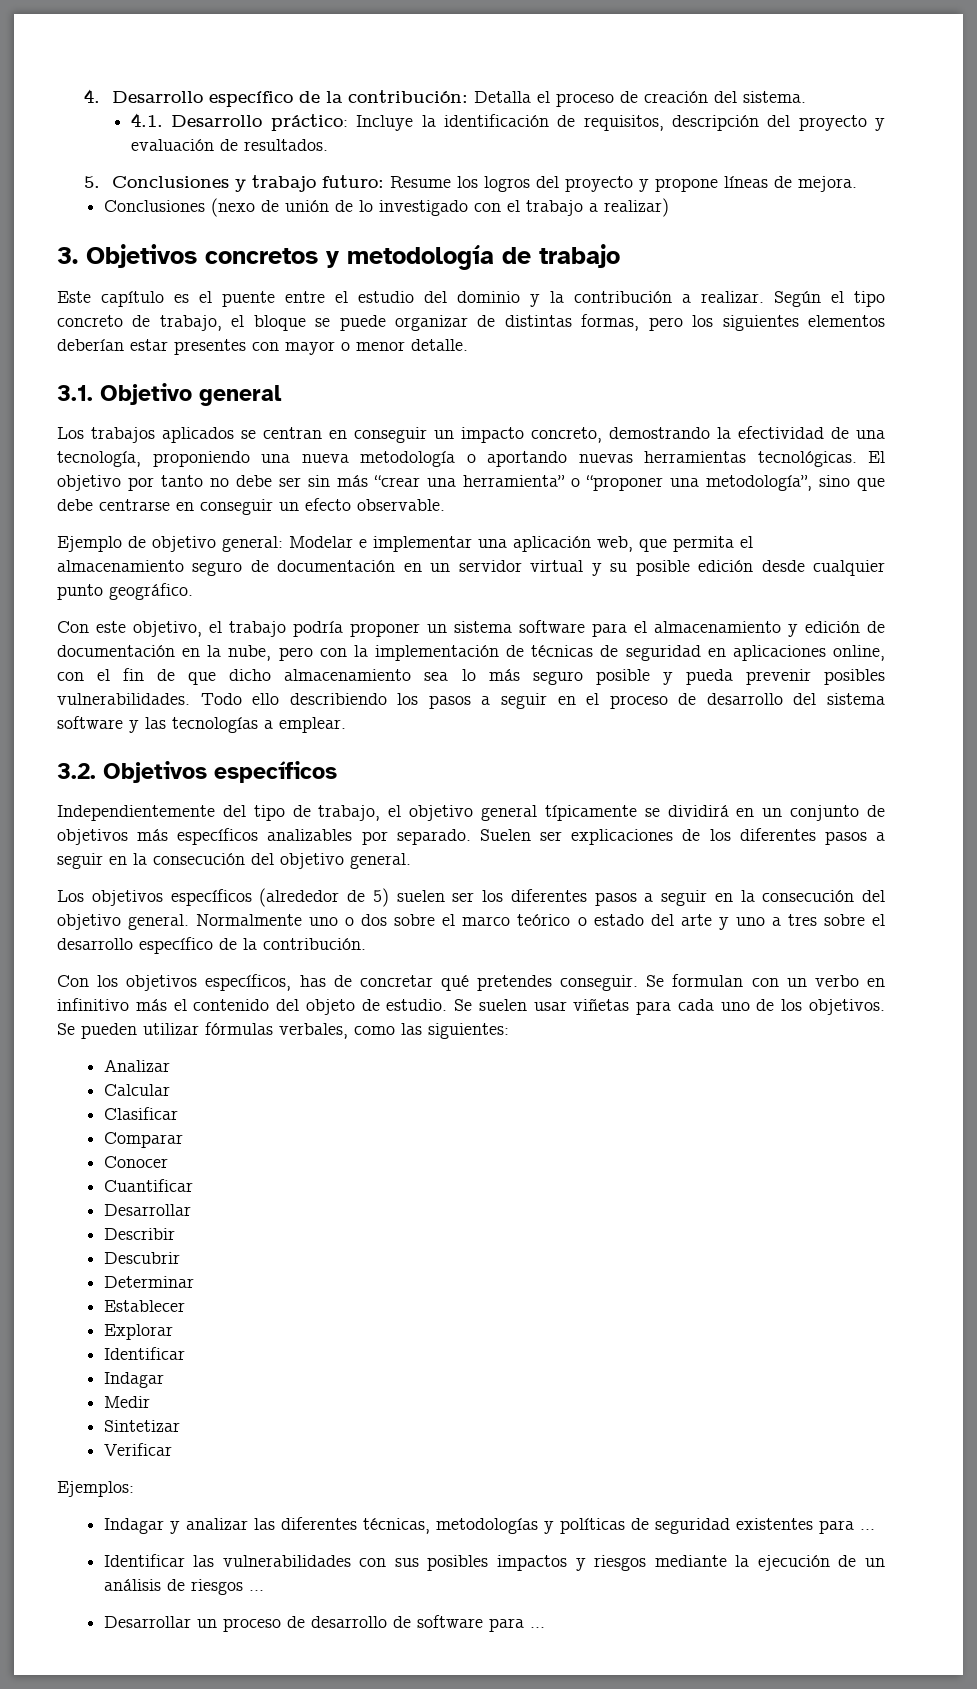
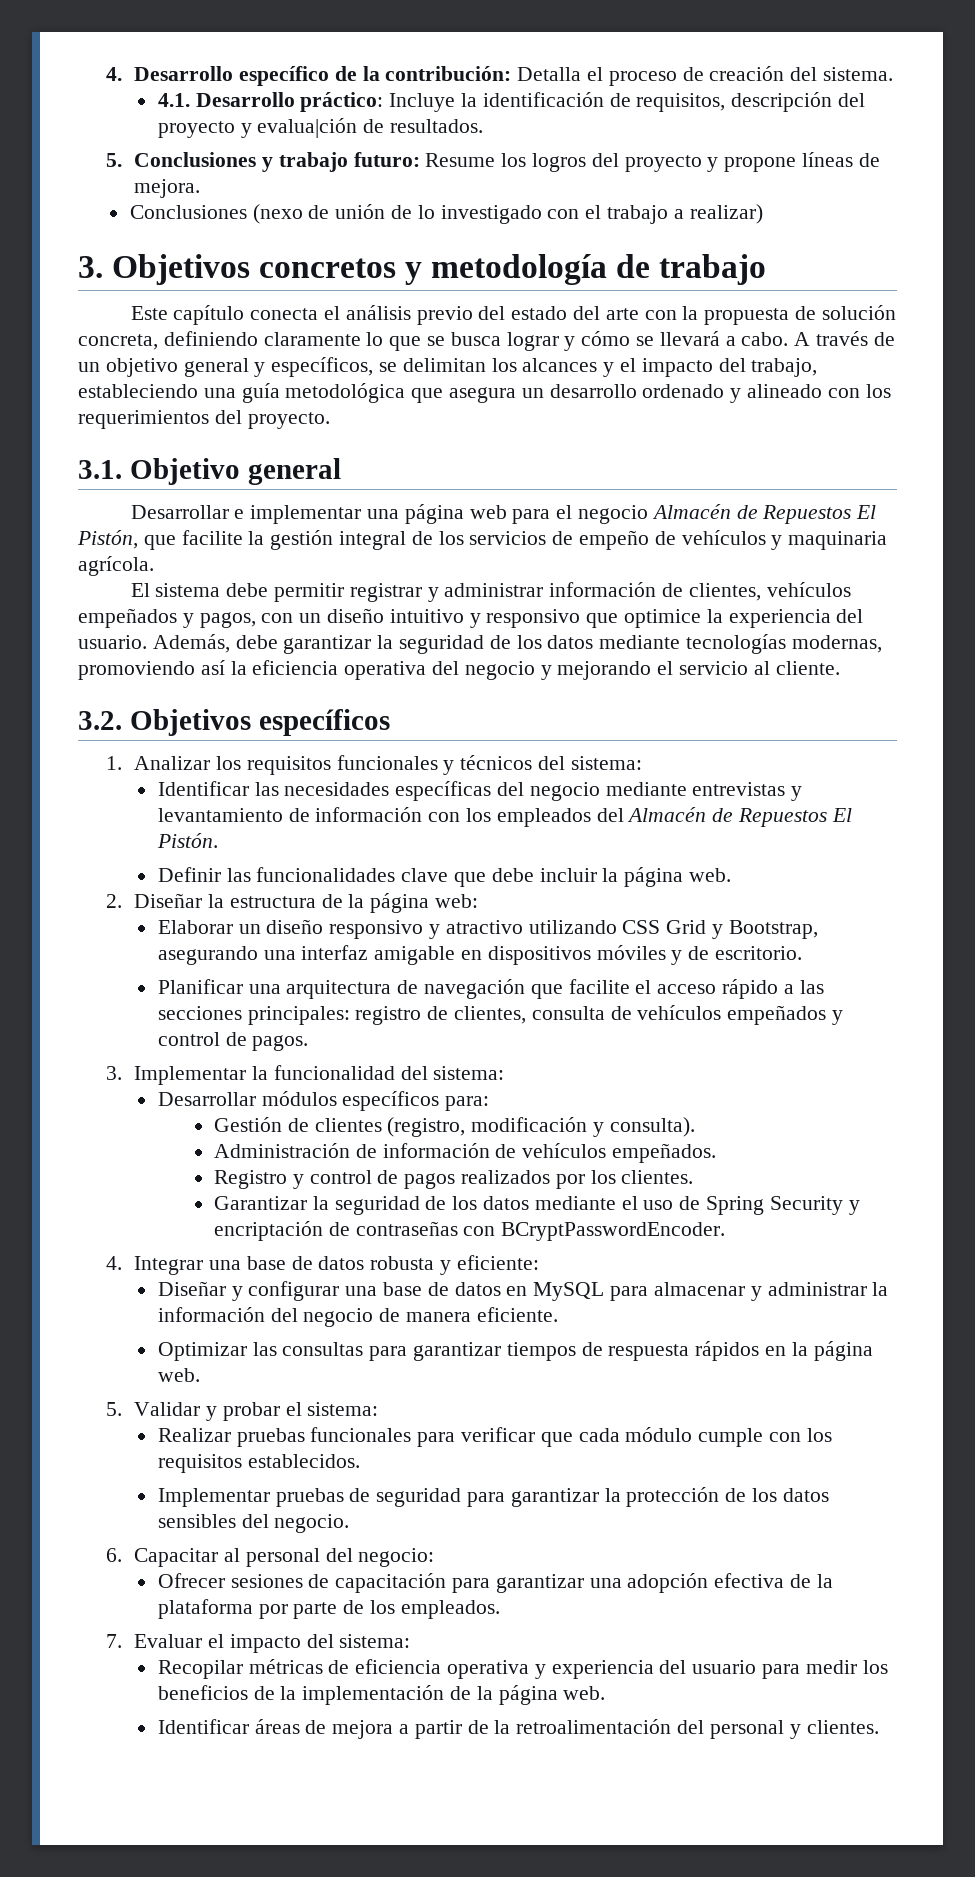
[131,139,215,151] evaluación -> [257,118,358,138] evalua|ción
[174,291,885,307] [57,314,886,331] [57,339,468,355] [57,383,282,406] [57,426,885,443] [57,451,885,467] [57,475,885,491] [57,498,445,515] [57,536,753,552] [57,560,885,576] [57,583,193,600] [57,620,885,637] [57,645,885,661] [57,668,886,685] [57,693,885,709] [57,716,346,733] [57,761,337,783] [57,805,886,821] [57,828,886,845] [57,853,411,869] [57,888,885,907] [57,914,886,930] [57,937,366,954] [57,974,885,991] [57,998,885,1015] [57,1022,509,1039] [103,1059,170,1072] [103,1084,170,1096] [103,1107,178,1120] [103,1132,183,1148] [103,1156,168,1168] [103,1179,193,1192] [103,1204,191,1216] [103,1228,175,1240] [103,1252,180,1264] [103,1276,194,1288] [103,1300,185,1312] [103,1324,173,1340] [103,1347,185,1360] [103,1372,164,1388] [103,1396,150,1408] [103,1420,180,1432] [103,1443,172,1456] [57,1481,134,1497] [103,1517,875,1534] [103,1554,885,1571] [103,1579,264,1595] [103,1615,545,1632] es el puente entre el estudio del dominio y la contribución a realizar. Según el tipo concreto de trabajo, el bloque se puede organizar de distintas formas, pero los siguientes elementos deberían estar presentes con mayor o menor detalle. // 3.1. Objetivo general // Los trabajos aplicados se centran en conseguir un impacto concreto, demostrando la efectividad de una tecnología, proponiendo una nueva metodología o aportando nuevas herramientas tecnológicas. El objetivo por tanto no debe ser sin más “crear una herramienta” o “proponer una metodología”, sino que debe centrarse en conseguir un efecto observable. // Ejemplo de objetivo general: Modelar e implementar una aplicación web, que permita el almacenamiento seguro de documentación en un servidor virtual y su posible edición desde cualquier punto geográfico. // Con este objetivo, el trabajo podría proponer un sistema software para el almacenamiento y edición de documentación en la nube, pero con la implementación de técnicas de seguridad en aplicaciones online, con el fin de que dicho almacenamiento sea lo más seguro posible y pueda prevenir posibles vulnerabilidades. Todo ello describiendo los pasos a seguir en el proceso de desarrollo del sistema software y las tecnologías a emplear. // 3.2. Objetivos específicos // Independientemente del tipo de trabajo, el objetivo general típicamente se dividirá en un conjunto de objetivos más específicos analizables por separado. Suelen ser explicaciones de los diferentes pasos a seguir en la consecución del objetivo general. // Los objetivos específicos (alrededor de 5) suelen ser los diferentes pasos a seguir en la consecución del objetivo general. Normalmente uno o dos sobre el marco teórico o estado del arte y uno a tres sobre el desarrollo específico de la contribución. // Con los objetivos específicos, has de concretar qué pretendes conseguir. Se formulan con un verbo en infinitivo más el contenido del objeto de estudio. Se suelen usar viñetas para cada uno de los objetivos. Se pueden utilizar fórmulas verbales, como las siguientes: // Analizar // Calcular // Clasificar // Comparar // Conocer // Cuantificar // Desarrollar // Describir // Descubrir // Determinar // Establecer // Explorar // Identificar // Indagar // Medir // Sintetizar // Verificar // Ejemplos: // Indagar y analizar las diferentes técnicas, metodologías y políticas de seguridad existentes para ... // Identificar las vulnerabilidades con sus posibles impactos y riesgos mediante la ejecución de un análisis de riesgos ... // Desarrollar un proceso de desarrollo de software para ... -> [250,305,896,325] [78,331,895,351] [78,357,818,377] [78,383,891,403] [78,410,330,429] [78,458,341,485] [130,504,877,524] [77,530,888,550] [78,556,154,576] [130,582,851,602] [78,608,864,628] [78,634,882,654] [78,660,840,680] [78,709,390,736] [106,755,642,775] [157,781,803,801] [157,807,852,827] [156,833,218,848] [157,867,732,887] [106,893,479,913] [157,919,818,939] [157,945,803,965] [157,979,824,999] [157,1005,844,1025] [157,1032,309,1051] [106,1065,505,1085] [157,1091,490,1111] [214,1117,695,1137] [214,1143,717,1163] [214,1170,694,1189] [214,1196,860,1215] [214,1221,726,1241] [106,1255,539,1275] [157,1281,889,1301] [157,1307,558,1327] [157,1341,873,1361] [157,1368,200,1382] [106,1402,379,1421] [157,1427,832,1447] [157,1454,360,1473] [157,1487,829,1507] [157,1514,350,1533] [106,1548,435,1567] [157,1573,833,1593] [157,1599,500,1619] [106,1634,411,1653] [157,1659,888,1679] [157,1685,606,1705] [157,1719,879,1739] conecta el análisis previo del estado del arte con la propuesta de solución concreta, definiendo claramente lo que se busca lograr y cómo se llevará a cabo. A través de un objetivo general y específicos, se delimitan los alcances y el impacto del trabajo, estableciendo una guía metodológica que asegura un desarrollo ordenado y alineado con los requerimientos del proyecto. // 3.1. Objetivo general // Desarrollar e implementar una página web para el negocio Almacén de Repuestos El Pistón, que facilite la gestión integral de los servicios de empeño de vehículos y maquinaria agrícola. // El sistema debe permitir registrar y administrar información de clientes, vehículos empeñados y pagos, con un diseño intuitivo y responsivo que optimice la experiencia del usuario. Además, debe garantizar la seguridad de los datos mediante tecnologías modernas, promoviendo así la eficiencia operativa del negocio y mejorando el servicio al cliente. // 3.2. Objetivos específicos // 1. Analizar los requisitos funcionales y técnicos del sistema: // Identificar las necesidades específicas del negocio mediante entrevistas y levantamiento de información con los empleados del Almacén de Repuestos El Pistón. // Definir las funcionalidades clave que debe incluir la página web. // 2. Diseñar la estructura de la página web: // Elaborar un diseño responsivo y atractivo utilizando CSS Grid y Bootstrap, asegurando una interfaz amigable en dispositivos móviles y de escritorio. // Planificar una arquitectura de navegación que facilite el acceso rápido a las secciones principales: registro de clientes, consulta de vehículos empeñados y control de pagos. // 3. Implementar la funcionalidad del sistema: // Desarrollar módulos específicos para: // Gestión de clientes (registro, modificación y consulta). // Administración de información de vehículos empeñados. // Registro y control de pagos realizados por los clientes. // Garantizar la seguridad de los datos mediante el uso de Spring Security y encriptación de contraseñas con BCryptPasswordEncoder. // 4. Integrar una base de datos robusta y eficiente: // Diseñar y configurar una base de datos en MySQL para almacenar y administrar la información del negocio de manera eficiente. // Optimizar las consultas para garantizar tiempos de respuesta rápidos en la página web. // 5. Validar y probar el sistema: // Realizar pruebas funcionales para verificar que cada módulo cumple con los requisitos establecidos. // Implementar pruebas de seguridad para garantizar la protección de los datos sensibles del negocio. // 6. Capacitar al personal del negocio: // Ofrecer sesiones de capacitación para garantizar una adopción efectiva de la plataforma por parte de los empleados. // 7. Evaluar el impacto del sistema: // Recopilar métricas de eficiencia operativa y experiencia del usuario para medir los beneficios de la implementación de la página web. // Identificar áreas de mejora a partir de la retroalimentación del personal y clientes.

